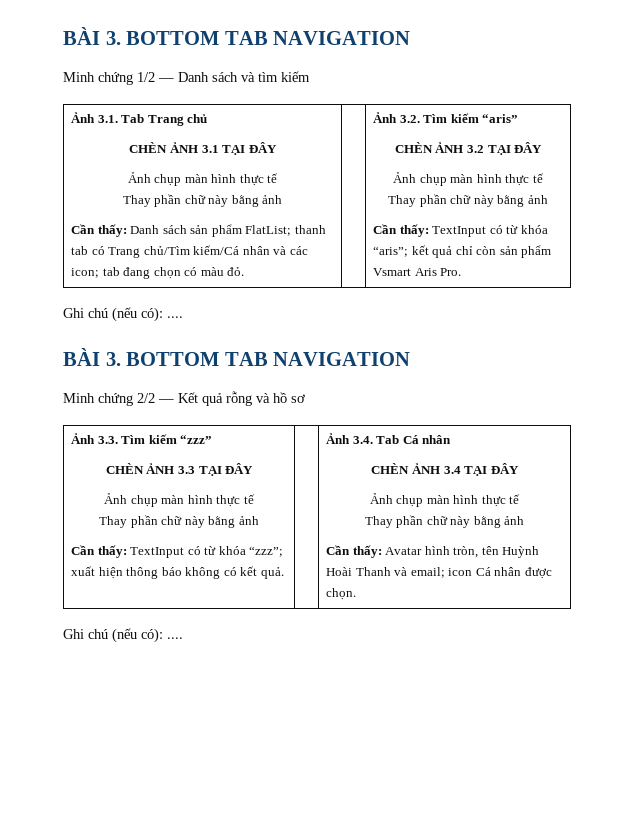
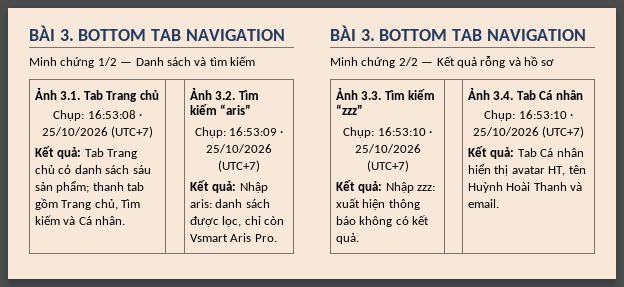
[129,142,277,155] [127,172,279,186] [122,194,283,207] [71,224,326,237] [71,245,308,258] [71,267,245,279] CHÈN ẢNH 3.1 TẠI ĐÂY // Ảnh chụp màn hình thực tế // Thay phần chữ này bằng ảnh // Cần thấy: Danh sách sản phẩm FlatList; thanh tab có Trang chủ/Tìm kiếm/Cá nhân và các icon; tab đang chọn có màu đỏ. -> [53,110,142,121] [41,126,154,138] [35,146,138,159] [35,165,151,174] [35,181,145,193] [35,198,141,210] [35,215,126,225] Chụp: 16:53:08 · 25/10/2026 (UTC+7) // Kết quả: Tab Trang chủ có danh sách sáu sản phẩm; thanh tab gồm Trang chủ, Tìm kiếm và Cá nhân.
[394,142,543,155] [393,172,544,186] [388,194,548,207] [373,224,548,237] [373,245,552,258] [373,268,462,276] [63,307,183,322] CHÈN ẢNH 3.2 TẠI ĐÂY // Ảnh chụp màn hình thực tế // Thay phần chữ này bằng ảnh // Cần thấy: TextInput có từ khóa “aris”; kết quả chỉ còn sản phẩm Vsmart Aris Pro. // Ghi chú (nếu có): .... -> [194,127,284,138] [206,144,272,153] [218,160,260,172] [190,180,268,193] [190,199,270,208] [190,216,285,227] [190,233,277,242] Chụp: 16:53:09 · 25/10/2026 (UTC+7) // Kết quả: Nhập aris: danh sách được lọc, chỉ còn Vsmart Aris Pro.
[105,463,254,476] [104,493,255,507] [99,515,259,528] [71,545,284,558] CHÈN ẢNH 3.3 TẠI ĐÂY // Ảnh chụp màn hình thực tế // Thay phần chữ này bằng ảnh // Cần thấy: TextInput có từ khóa “zzz”; -> [343,127,432,138] [354,144,421,153] [366,160,409,172] [336,180,436,193] Chụp: 16:53:10 · 25/10/2026 (UTC+7) // Kết quả: Nhập zzz:
[371,463,519,476] [369,493,521,507] [364,515,525,528] [326,545,479,558] CHÈN ẢNH 3.4 TẠI ĐÂY // Ảnh chụp màn hình thực tế // Thay phần chữ này bằng ảnh // Cần thấy: Avatar hình tròn, -> [484,110,573,121] [472,126,585,138] [468,146,584,159] [468,164,566,176] Chụp: 16:53:10 · 25/10/2026 (UTC+7) // Kết quả: Tab Cá nhân hiển thị avatar HT,
[410,567,552,579] [326,588,357,600] [63,628,183,643] email; icon Cá nhân được chọn. // Ghi chú (nếu có): .... -> [468,199,500,208] email.

